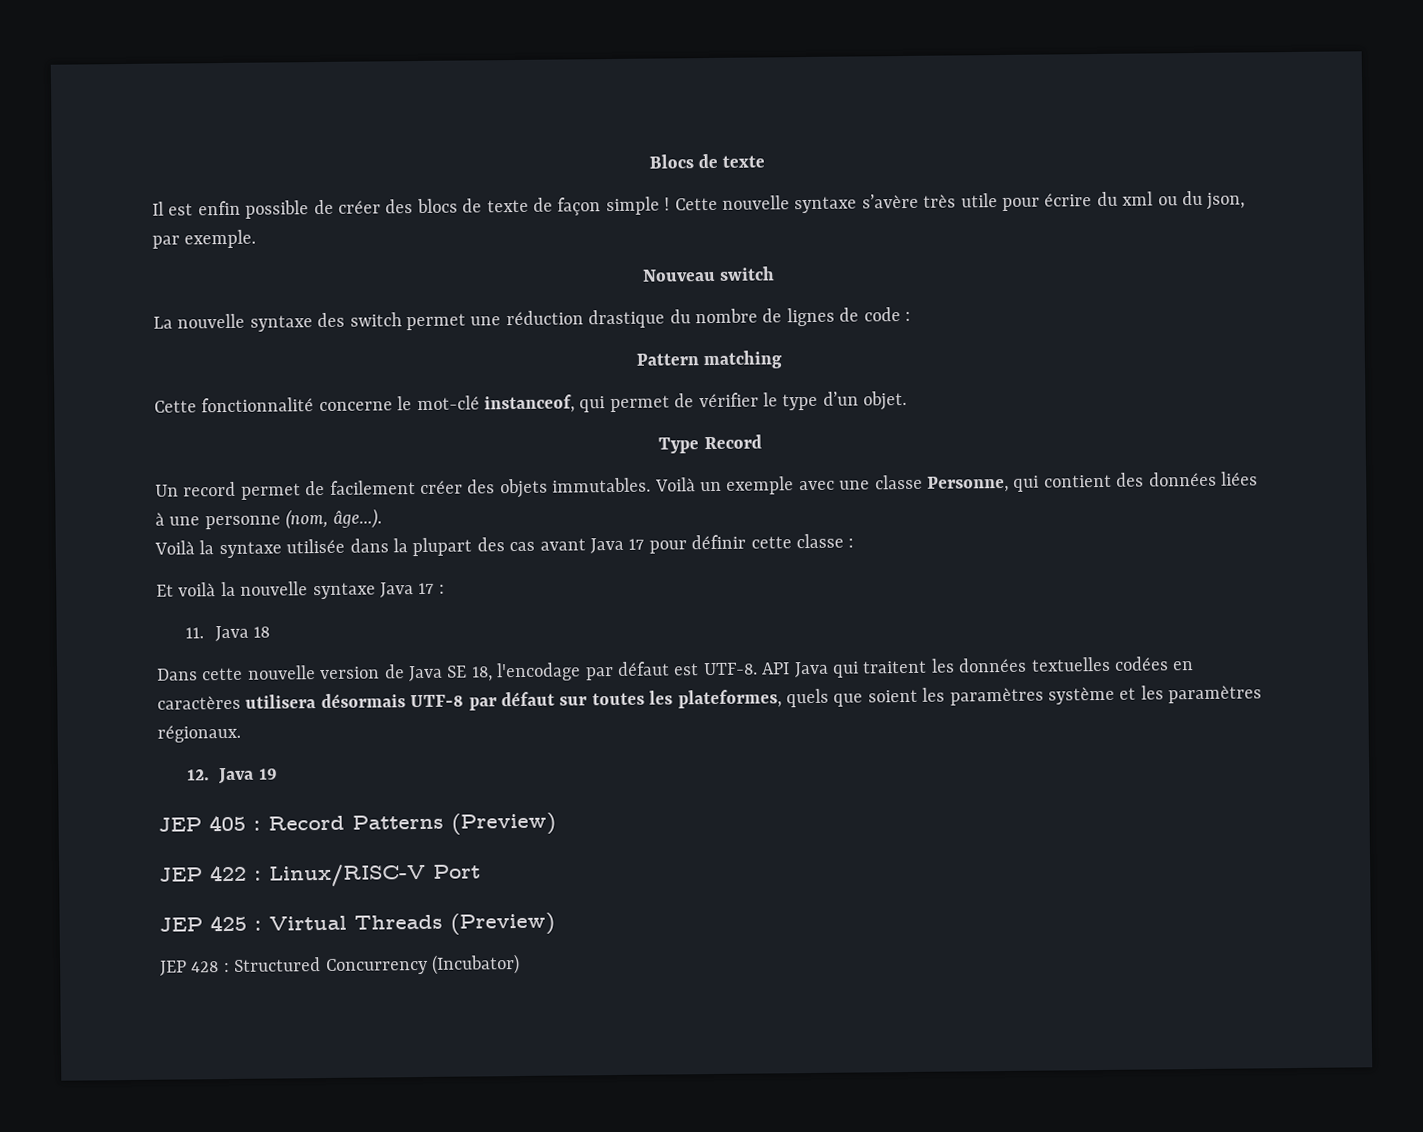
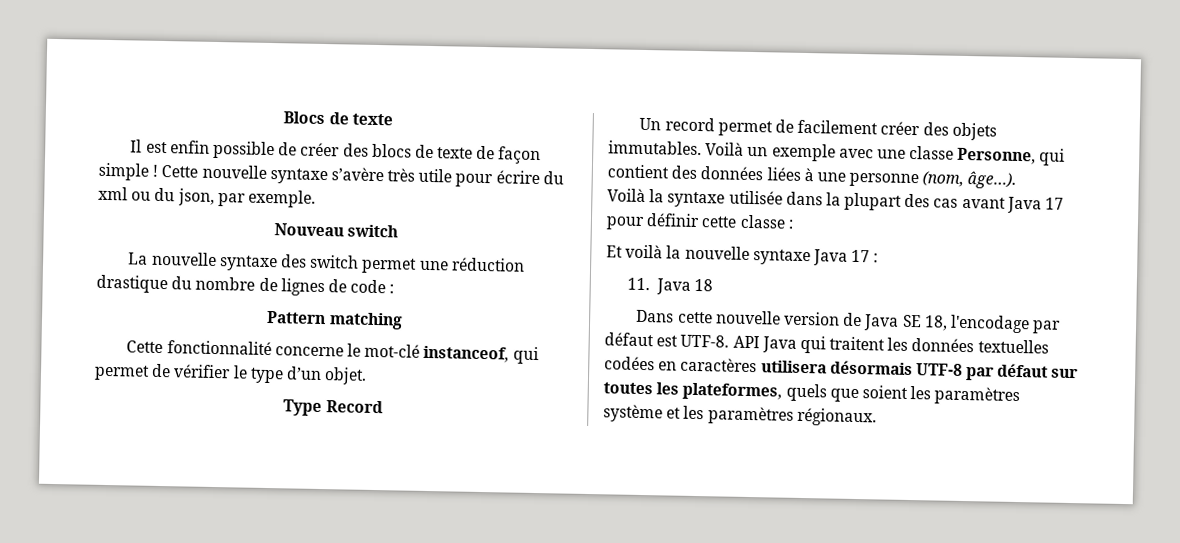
[187,767,278,785] [158,812,556,836] [159,863,481,888] [159,912,555,936] [160,954,520,976] // 12. Java 19 // JEP 405 : Record Patterns (Preview) // JEP 422 : Linux/RISC-V Port // JEP 425 : Virtual Threads (Preview) // JEP 428 : Structured Concurrency (Incubator) -> (877, 417) none

